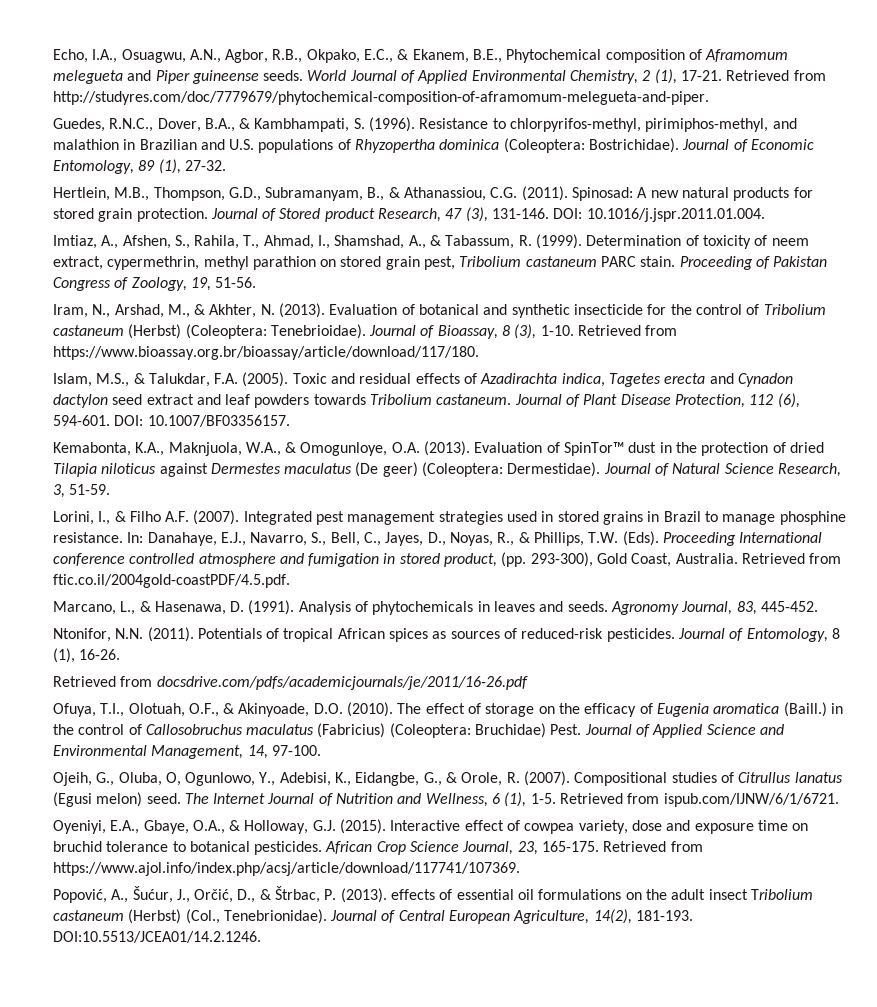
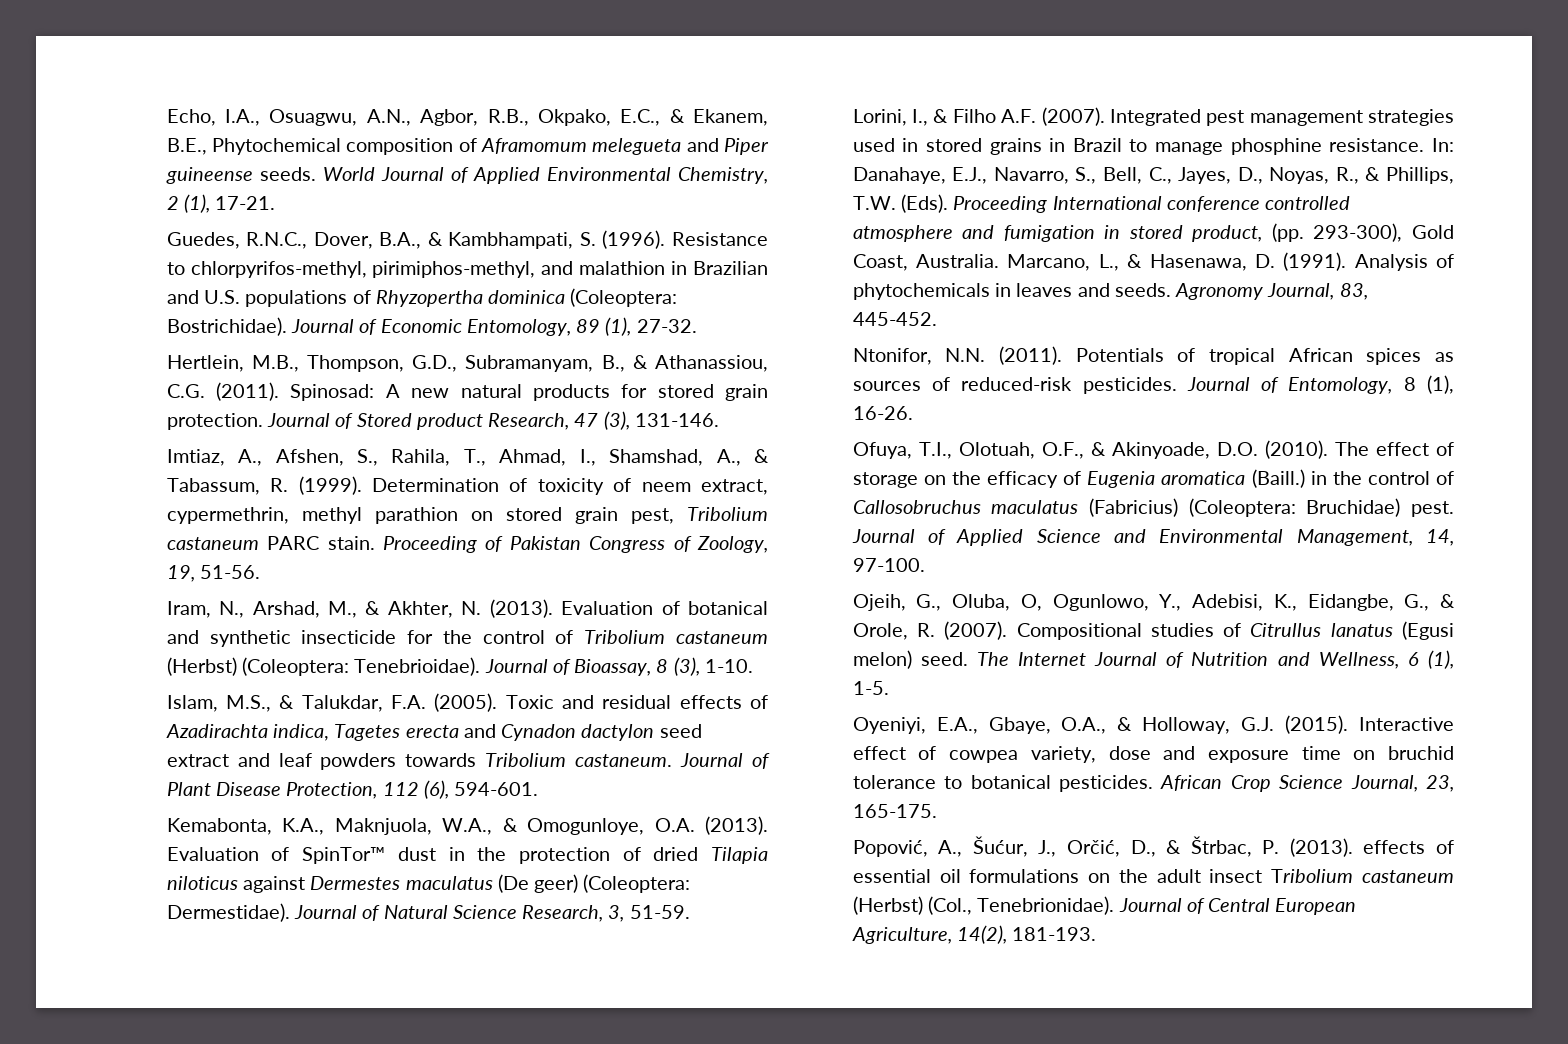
[726,70,826,81] [52,91,709,105] Retrieved from http://studyres.com/doc/7779679/phytochemical-composition-of-aframomum-melegueta-and-piper. -> (276, 203) none
[553,208,765,222] DOI: 10.1016/j.jspr.2011.01.004. -> (719, 420) none
[578,325,678,336] [52,346,479,360] Retrieved from https://www.bioassay.org.br/bioassay/article/download/117/180. -> (753, 666) none
[114,415,290,427] DOI: 10.1007/BF03356157. -> (539, 789) none
[742,553,842,564] [52,574,290,588] Retrieved from ftic.co.il/2004gold-coastPDF/4.5.pdf. // -> (1000, 261) none
[52,676,528,690] // Retrieved from docsdrive.com/pdfs/academicjournals/je/2011/16-26.pdf -> (913, 413) none
[550,724,582,735] Pest. -> [1411,501,1454,517] pest.
[560,793,839,807] Retrieved from ispub.com/IJNW/6/1/6721. -> (889, 688) none
[603,841,703,852] [52,862,520,876] Retrieved from https://www.ajol.info/index.php/acsj/article/download/117741/107369. -> (937, 811) none
[52,931,261,943] DOI:10.5513/JCEA01/14.2.1246. -> (1097, 934) none

